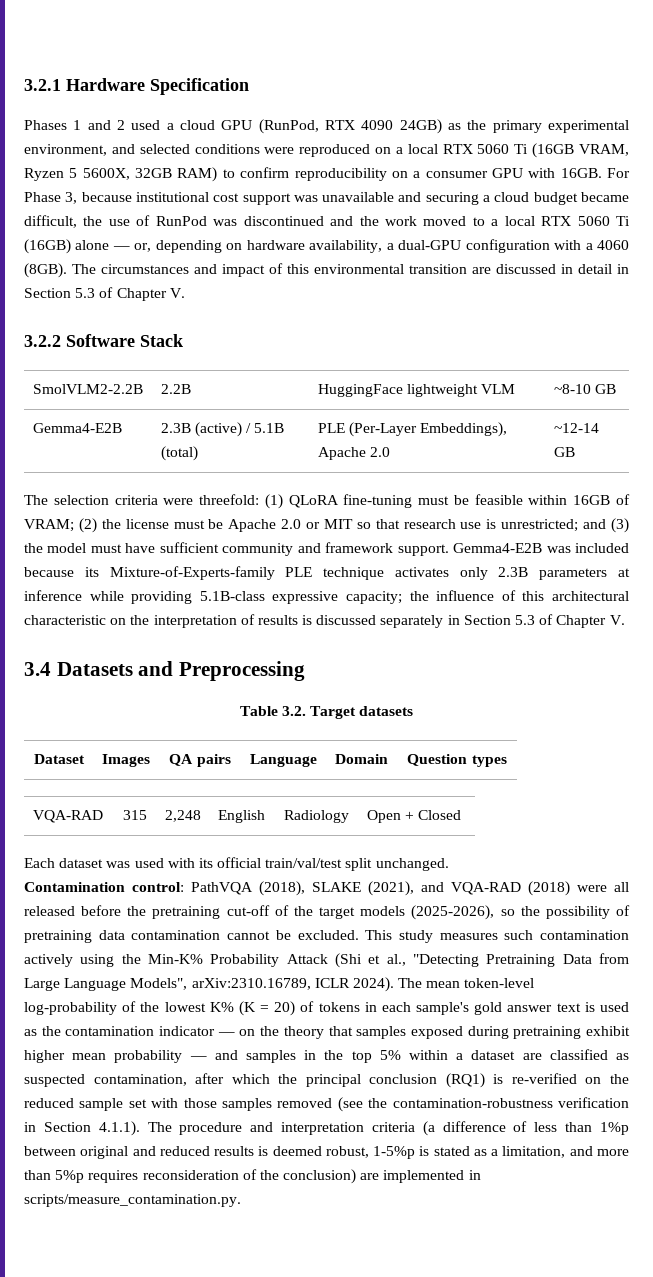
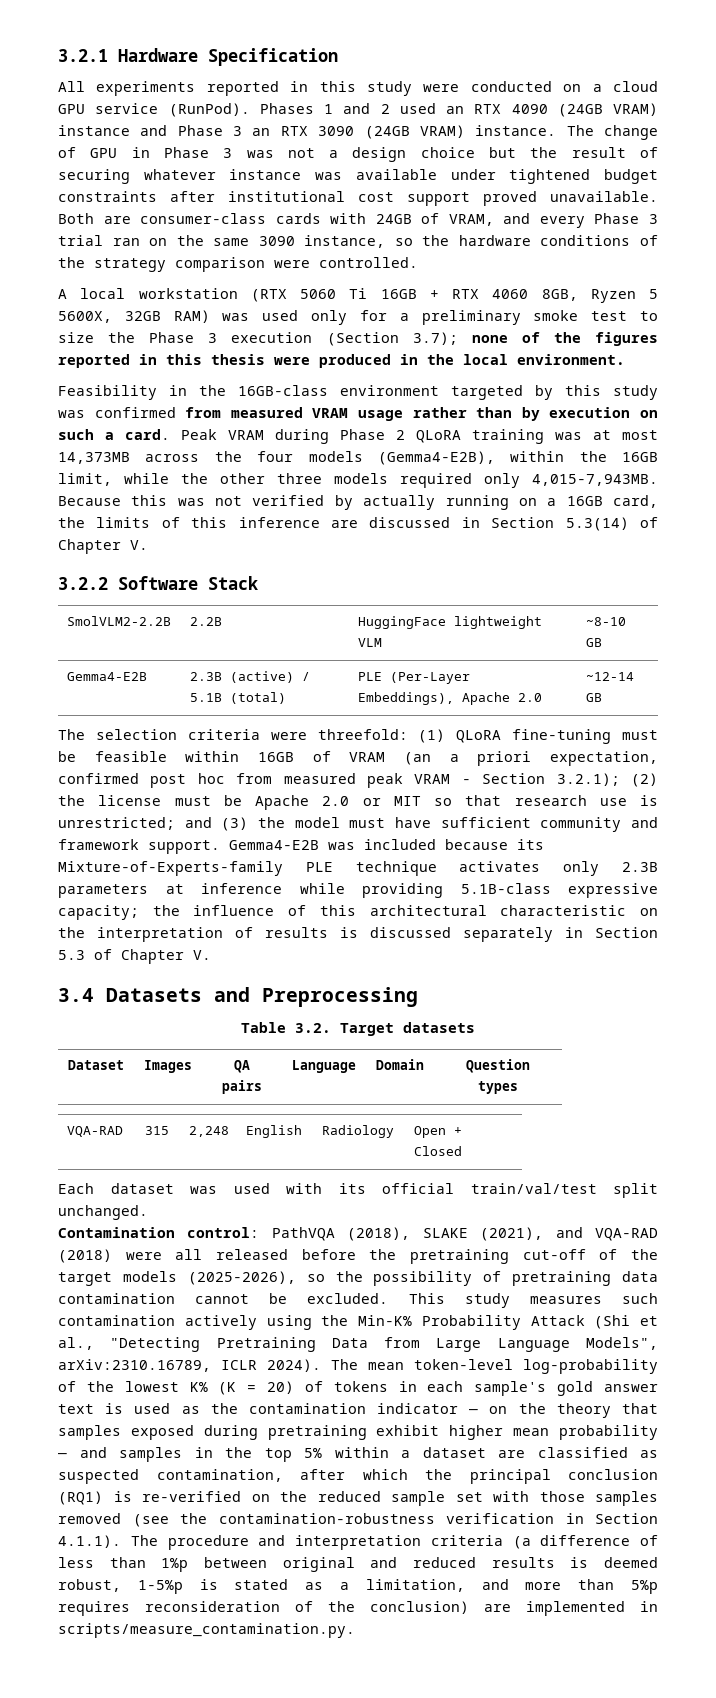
(249, 86) none -> [58,81,658,96] [58,103,250,117] All experiments reported in this study were conducted on a cloud GPU service (RunPod).
[166,119,629,134] [24,143,630,158] a cloud GPU (RunPod, RTX 4090 24GB) as the primary experimental environment, and selected conditions were reproduced on a local RTX 5060 Ti (16GB VRAM, -> [446,103,658,117] [58,125,659,140] [58,147,658,162] [58,169,658,184] [58,191,658,206] [58,213,658,228] [58,235,658,248] [58,257,418,272] [58,288,578,302] an RTX 4090 (24GB VRAM) instance and Phase 3 an RTX 3090 (24GB VRAM) instance. The change of GPU in Phase 3 was not a design choice but the result of securing whatever instance was available under tightened budget constraints after institutional cost support proved unavailable. Both are consumer-class cards with 24GB of VRAM, and every Phase 3 trial ran on the same 3090 instance, so the hardware conditions of the strategy comparison were controlled. // A local workstation (RTX 5060 Ti 16GB + RTX 4060 8GB,
[222,167,630,181] [24,192,630,205] [24,215,630,228] [24,239,629,254] [24,263,629,278] [24,288,96,298] to confirm reproducibility on a consumer GPU with 16GB. For Phase 3, because institutional cost support was unavailable and securing a cloud budget became difficult, the use of RunPod was discontinued and the work moved to a local RTX 5060 Ti (16GB) alone — or, depending on hardware availability, a dual-GPU configuration with a 4060 (8GB). The circumstances and impact of this environmental transition are discussed in detail in Section 5.3 -> [222,310,658,325] [58,332,659,346] [58,354,625,368] [58,385,658,400] [58,407,659,421] [58,429,658,444] [58,451,658,465] [58,473,658,488] [58,495,659,510] [58,517,629,531] was used only for a preliminary smoke test to size the Phase 3 execution (Section 3.7); none of the figures reported in this thesis were produced in the local environment. // Feasibility in the 16GB-class environment targeted by this study was confirmed from measured VRAM usage rather than by execution on such a card. Peak VRAM during Phase 2 QLoRA training was at most 14,373MB across the four models (Gemma4-E2B), within the 16GB limit, while the other three models required only 4,015-7,943MB. Because this was not verified by actually running on a 16GB card, the limits of this inference are discussed in Section 5.3(14)
[24,519,74,532] VRAM; -> [349,751,658,766] [58,773,620,788] VRAM (an a priori expectation, confirmed post hoc from measured peak VRAM - Section 3.2.1);

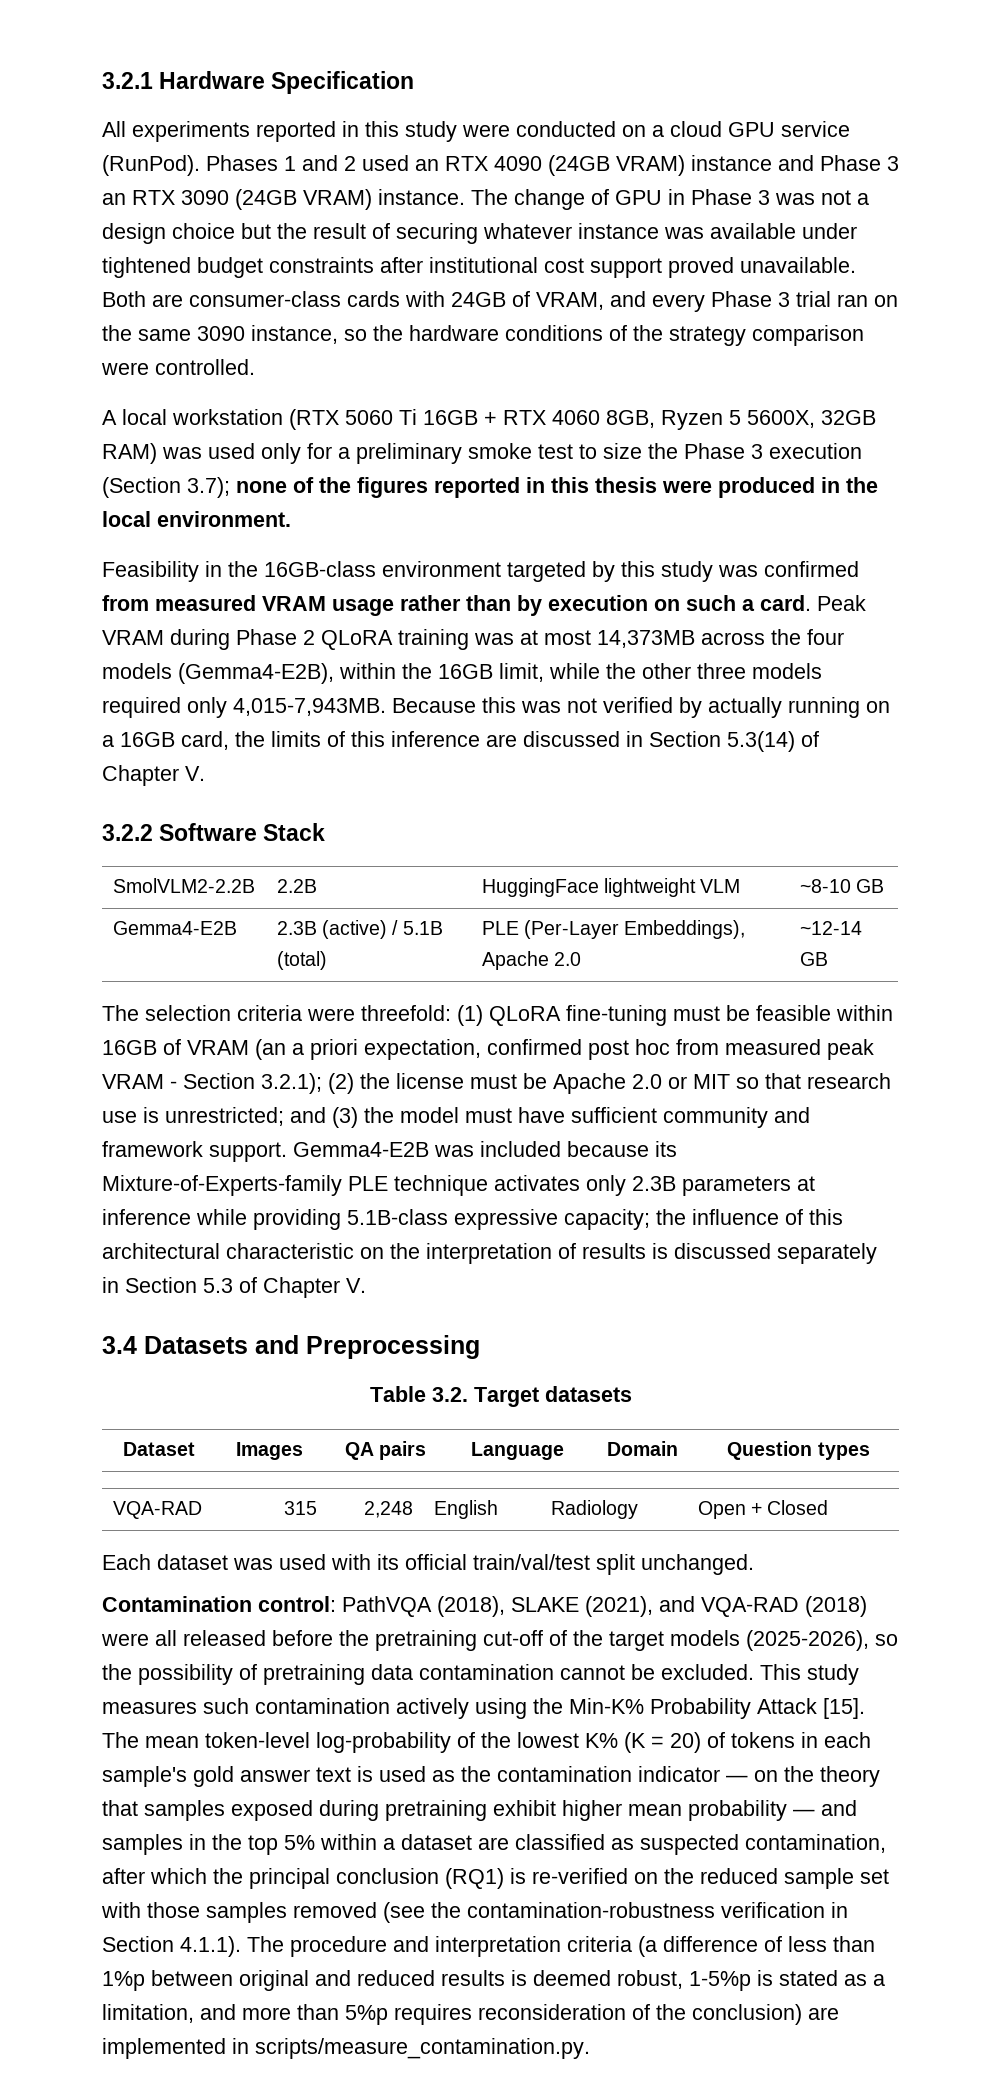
[594,1315,658,1329] [58,1337,658,1352] [58,1359,321,1372] (Shi et al., "Detecting Pretraining Data from Large Language Models", arXiv:2310.16789, ICLR 2024). -> [823,1698,865,1719] [15].

